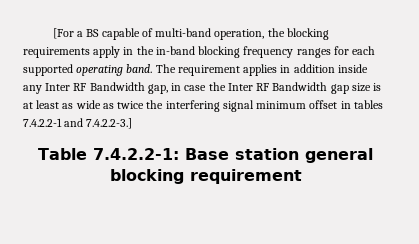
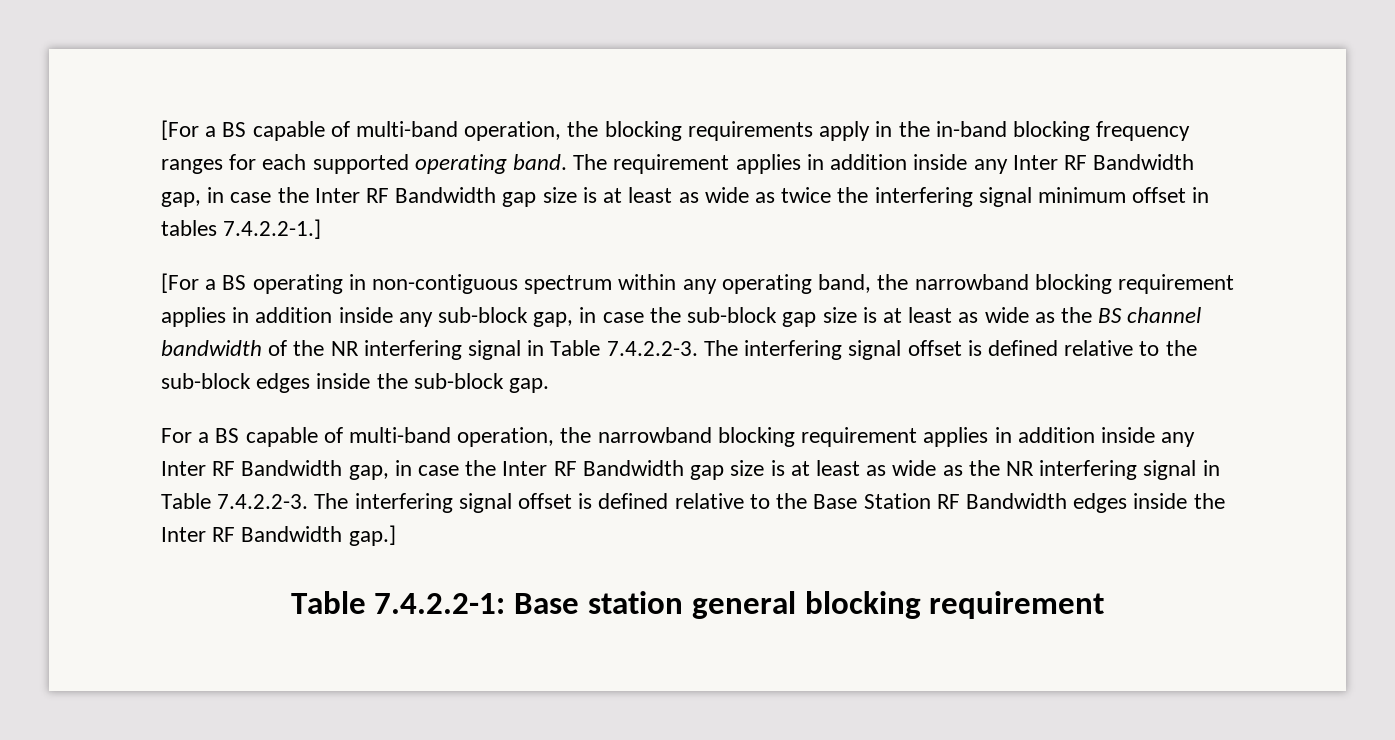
[23,118,133,129] 7.4.2.2-1 and 7.4.2.2-3.] -> [223,219,322,239] [161,273,1234,294] [161,307,1202,327] [161,340,1197,360] [161,373,550,393] [161,427,1196,447] [161,460,1220,480] [161,493,1225,513] [161,525,396,546] 7.4.2.2-1.] // [For a BS operating in non-contiguous spectrum within any operating band, the narrowband blocking requirement applies in addition inside any sub-block gap, in case the sub-block gap size is at least as wide as the BS channel bandwidth of the NR interfering signal in Table 7.4.2.2-3. The interfering signal offset is defined relative to the sub-block edges inside the sub-block gap. // For a BS capable of multi-band operation, the narrowband blocking requirement applies in addition inside any Inter RF Bandwidth gap, in case the Inter RF Bandwidth gap size is at least as wide as the NR interfering signal in Table 7.4.2.2-3. The interfering signal offset is defined relative to the Base Station RF Bandwidth edges inside the Inter RF Bandwidth gap.]

